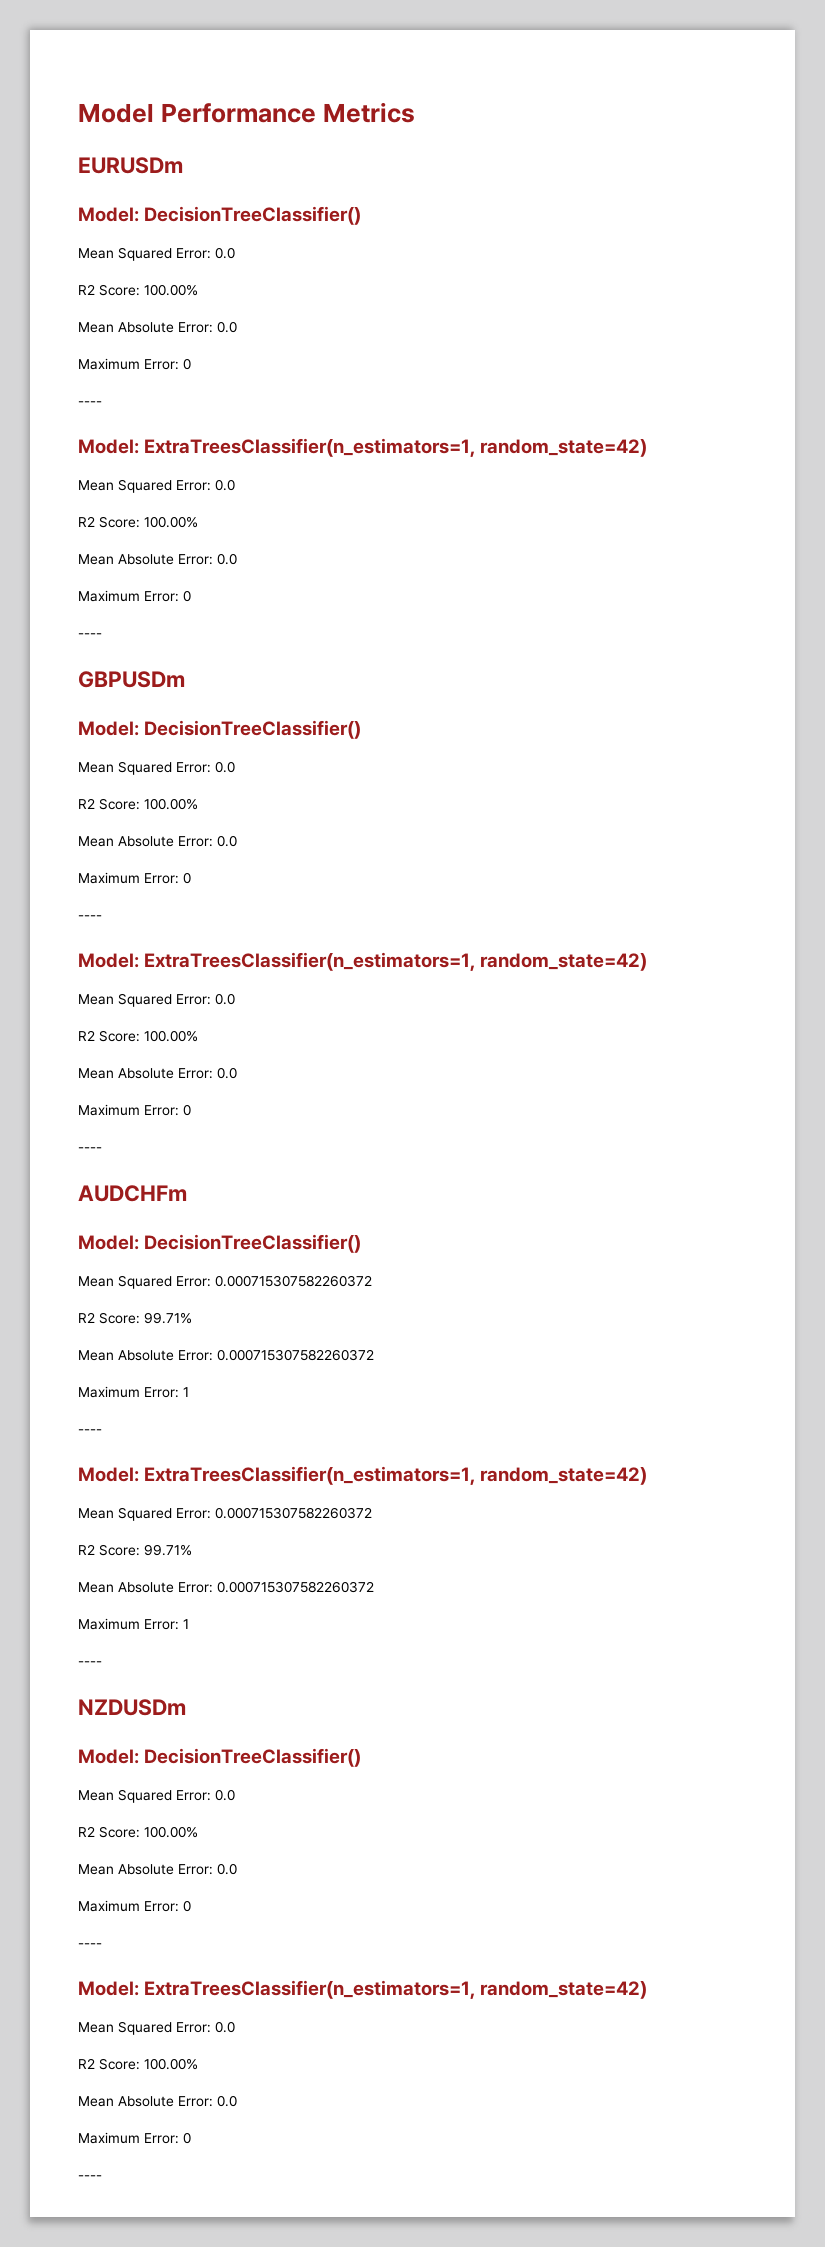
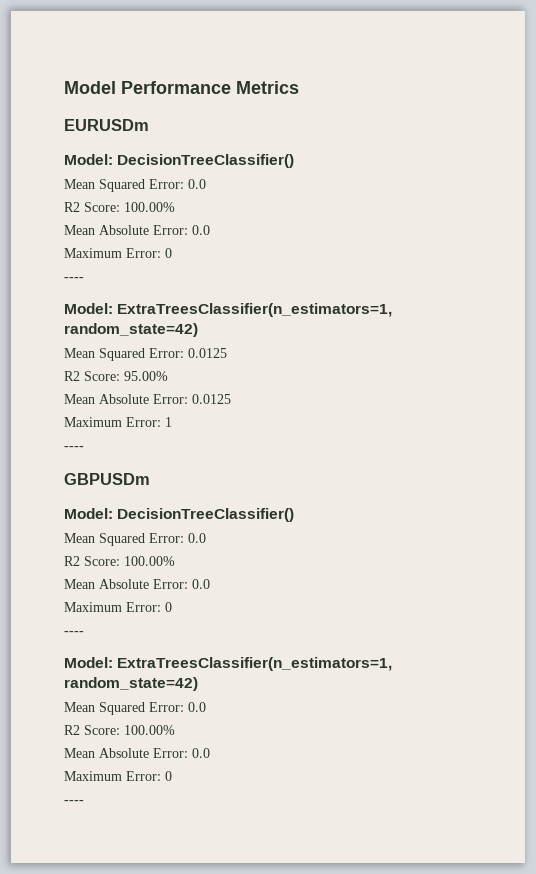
[215,479,235,491] [78,516,198,528] [78,553,237,565] [78,590,191,602] 0.0 // R2 Score: 100.00% // Mean Absolute Error: 0.0 // Maximum Error: 0 -> [188,348,227,358] [64,371,168,381] [64,394,231,404] [64,417,172,427] 0.0125 // R2 Score: 95.00% // Mean Absolute Error: 0.0125 // Maximum Error: 1
[78,1185,187,1202] [78,1234,362,1253] [78,1275,372,1289] [78,1312,192,1324] [78,1349,374,1361] [78,1386,189,1398] [78,1429,102,1434] [78,1466,648,1485] [78,1507,372,1521] [78,1544,192,1556] [78,1581,374,1593] [78,1618,189,1630] [78,1661,102,1666] [78,1699,186,1716] [78,1748,362,1767] [78,1789,235,1803] [78,1826,198,1838] [78,1863,237,1875] [78,1900,191,1912] [78,1943,102,1948] [78,1980,648,1999] [78,2021,235,2035] [78,2058,198,2070] [78,2095,237,2107] [78,2132,191,2144] [78,2175,102,2180] // AUDCHFm // Model: DecisionTreeClassifier() // Mean Squared Error: 0.000715307582260372 // R2 Score: 99.71% // Mean Absolute Error: 0.000715307582260372 // Maximum Error: 1 // ---- // Model: ExtraTreesClassifier(n_estimators=1, random_state=42) // Mean Squared Error: 0.000715307582260372 // R2 Score: 99.71% // Mean Absolute Error: 0.000715307582260372 // Maximum Error: 1 // ---- // NZDUSDm // Model: DecisionTreeClassifier() // Mean Squared Error: 0.0 // R2 Score: 100.00% // Mean Absolute Error: 0.0 // Maximum Error: 0 // ---- // Model: ExtraTreesClassifier(n_estimators=1, random_state=42) // Mean Squared Error: 0.0 // R2 Score: 100.00% // Mean Absolute Error: 0.0 // Maximum Error: 0 // ---- -> (84, 802) none

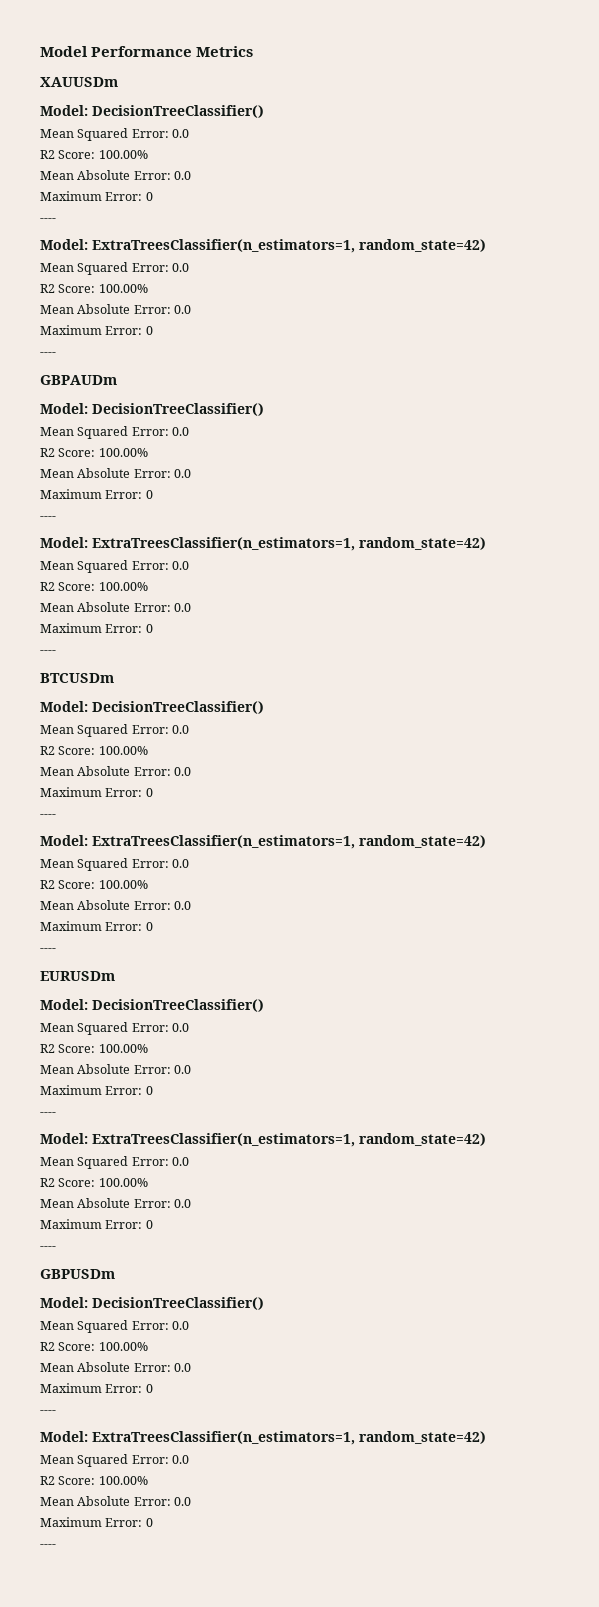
(299, 87) none -> [40,77,118,87] [40,105,264,118] [40,128,190,141] [40,150,148,159] [40,170,192,180] [40,191,153,201] [40,218,56,222] [40,239,486,253] [40,262,190,275] [40,284,148,293] [40,304,192,314] [40,325,153,335] [40,352,56,356] [40,375,117,385] [40,403,264,416] [40,426,190,439] [40,448,148,457] [40,468,192,478] [40,489,153,499] [40,516,56,520] [40,537,486,551] [40,560,190,573] [40,582,148,591] [40,602,192,612] [40,623,153,633] [40,650,56,654] [40,673,114,683] [40,701,264,714] [40,724,190,737] [40,746,148,755] [40,766,192,776] [40,787,153,797] [40,814,56,818] [40,835,486,849] [40,858,190,871] [40,880,148,889] [40,900,192,910] [40,921,153,931] [40,948,56,952] // XAUUSDm // Model: DecisionTreeClassifier() // Mean Squared Error: 0.0 // R2 Score: 100.00% // Mean Absolute Error: 0.0 // Maximum Error: 0 // ---- // Model: ExtraTreesClassifier(n_estimators=1, random_state=42) // Mean Squared Error: 0.0 // R2 Score: 100.00% // Mean Absolute Error: 0.0 // Maximum Error: 0 // ---- // GBPAUDm // Model: DecisionTreeClassifier() // Mean Squared Error: 0.0 // R2 Score: 100.00% // Mean Absolute Error: 0.0 // Maximum Error: 0 // ---- // Model: ExtraTreesClassifier(n_estimators=1, random_state=42) // Mean Squared Error: 0.0 // R2 Score: 100.00% // Mean Absolute Error: 0.0 // Maximum Error: 0 // ---- // BTCUSDm // Model: DecisionTreeClassifier() // Mean Squared Error: 0.0 // R2 Score: 100.00% // Mean Absolute Error: 0.0 // Maximum Error: 0 // ---- // Model: ExtraTreesClassifier(n_estimators=1, random_state=42) // Mean Squared Error: 0.0 // R2 Score: 100.00% // Mean Absolute Error: 0.0 // Maximum Error: 0 // ----
[188,348,227,358] [64,371,168,381] [64,394,231,404] [64,417,172,427] 0.0125 // R2 Score: 95.00% // Mean Absolute Error: 0.0125 // Maximum Error: 1 -> [172,1157,190,1166] [40,1178,148,1187] [40,1198,192,1208] [40,1219,153,1229] 0.0 // R2 Score: 100.00% // Mean Absolute Error: 0.0 // Maximum Error: 0

